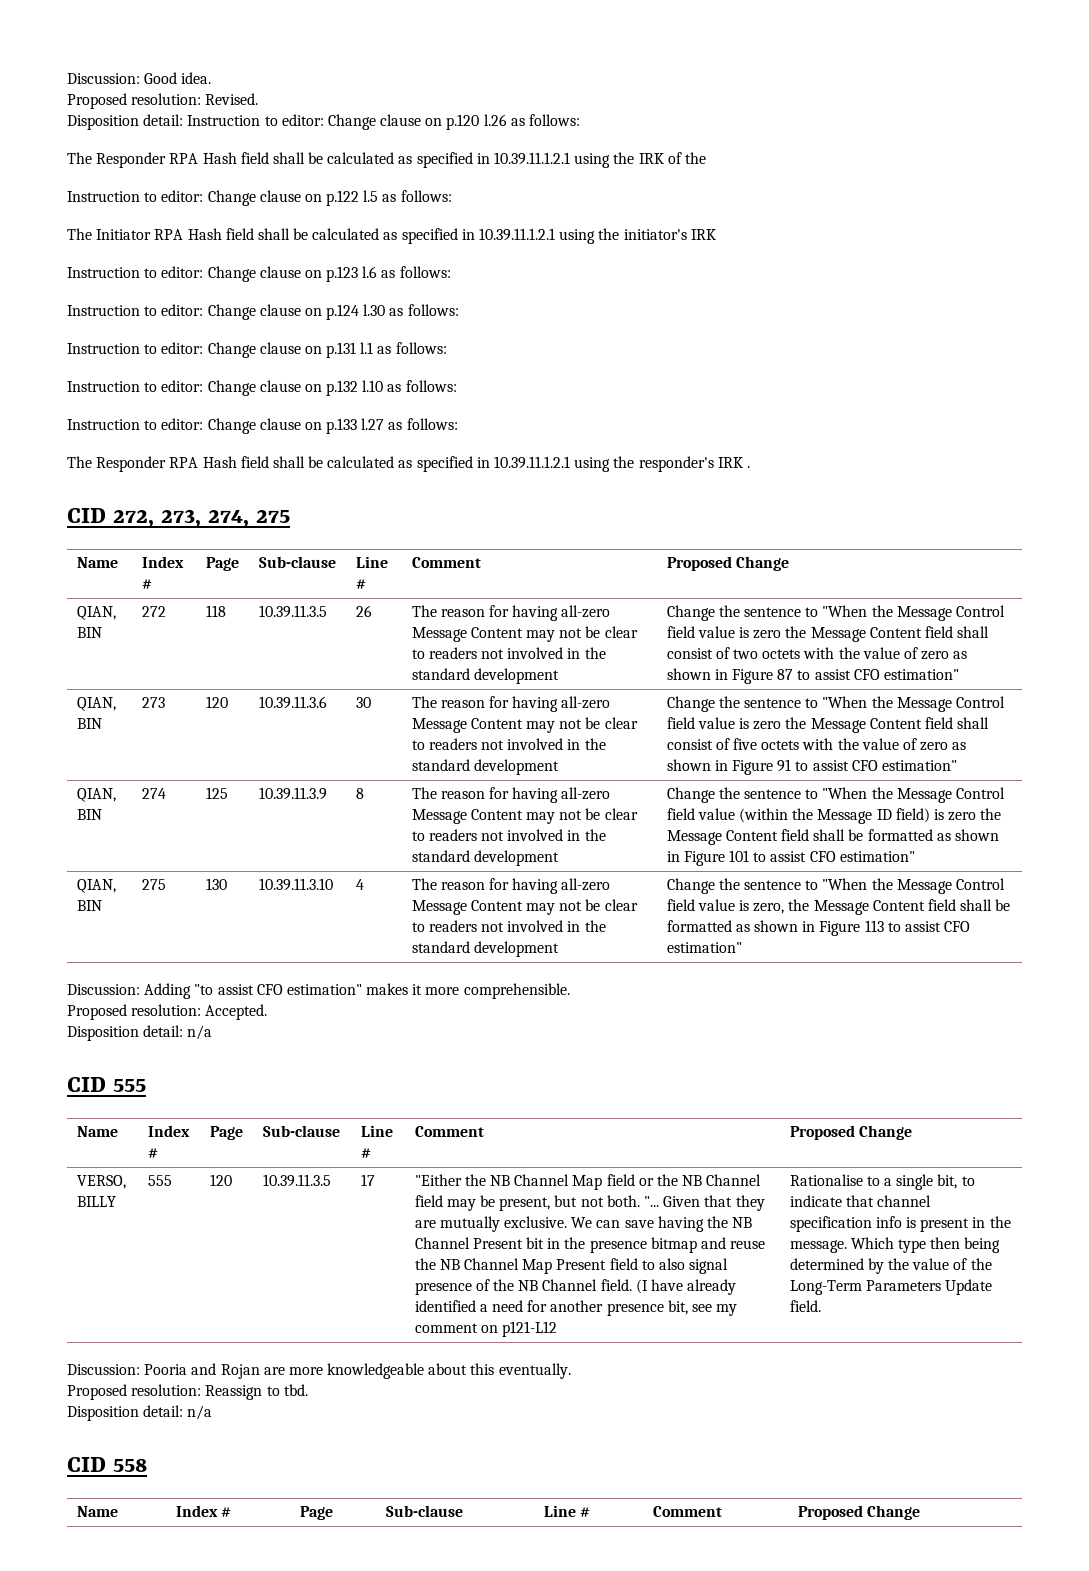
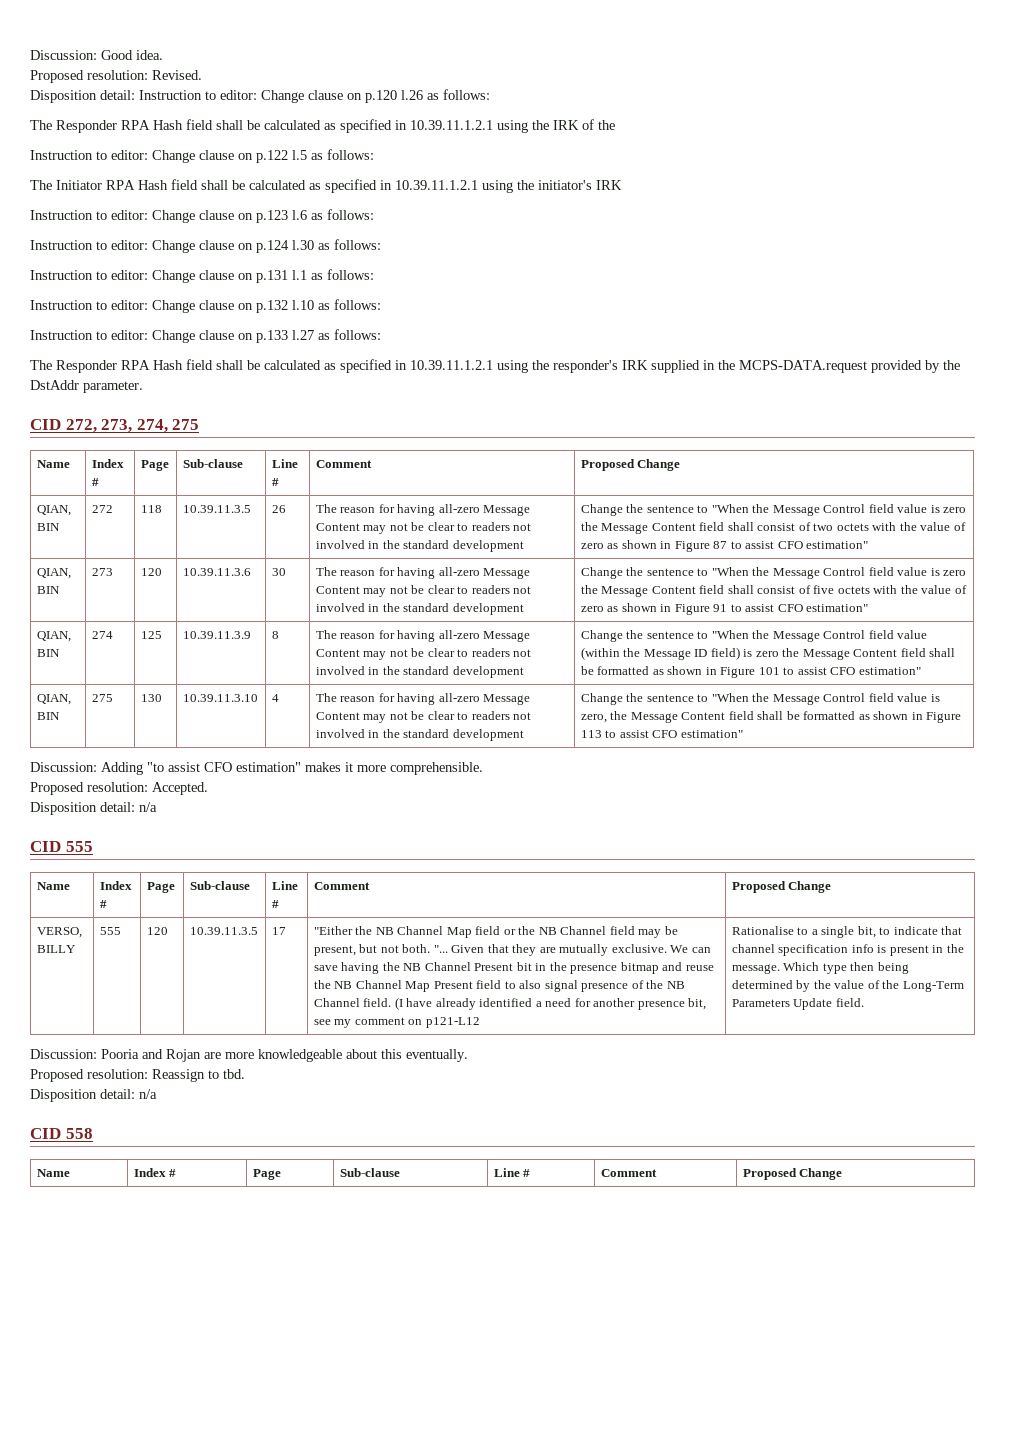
[746,466,750,468] . -> [651,360,960,373] [30,380,143,393] supplied in the MCPS-DATA.request provided by the DstAddr parameter.

